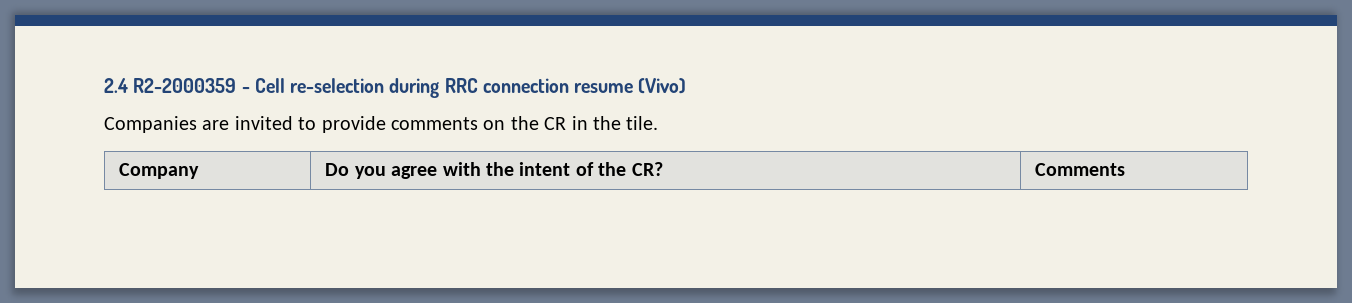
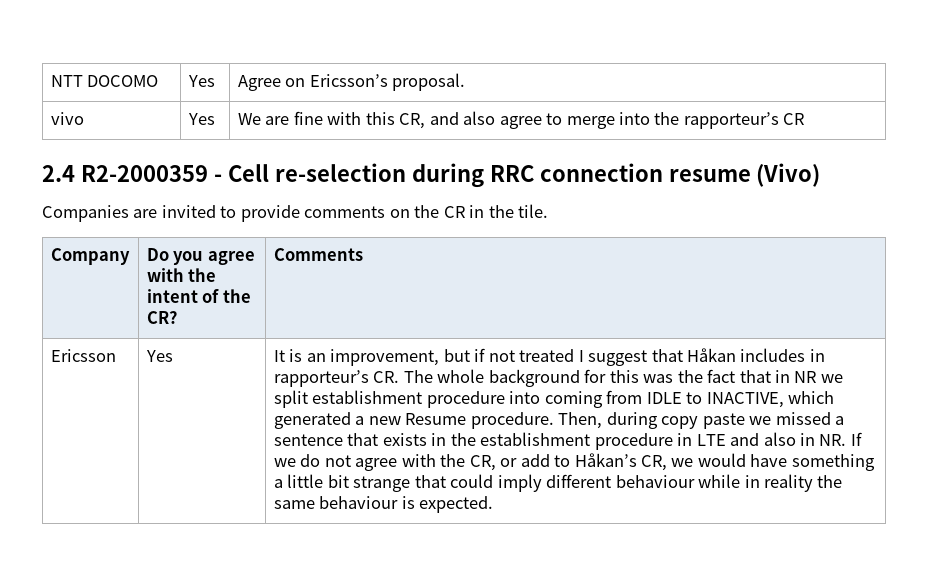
(104, 85) none -> [50,75,159,87] [187,75,215,87] [237,73,466,91] [50,112,84,125] [187,113,215,125] [237,111,805,129] NTT DOCOMO | Yes | Agree on Ericsson’s proposal. // vivo | Yes | We are fine with this CR, and also agree to merge into the rapporteur’s CR //
(1126, 169) none -> [50,349,116,362] [145,350,173,362] [273,348,825,366] [273,369,843,387] [273,390,835,408] [273,412,844,429] [273,432,862,450] [273,453,875,471] [273,474,843,492] [273,496,494,513] // Ericsson | Yes | It is an improvement, but if not treated I suggest that Håkan includes in rapporteur’s CR. The whole background for this was the fact that in NR we split establishment procedure into coming from IDLE to INACTIVE, which generated a new Resume procedure. Then, during copy paste we missed a sentence that exists in the establishment procedure in LTE and also in NR. If we do not agree with the CR, or add to Håkan’s CR, we would have something a little bit strange that could imply different behaviour while in reality the same behaviour is expected.

